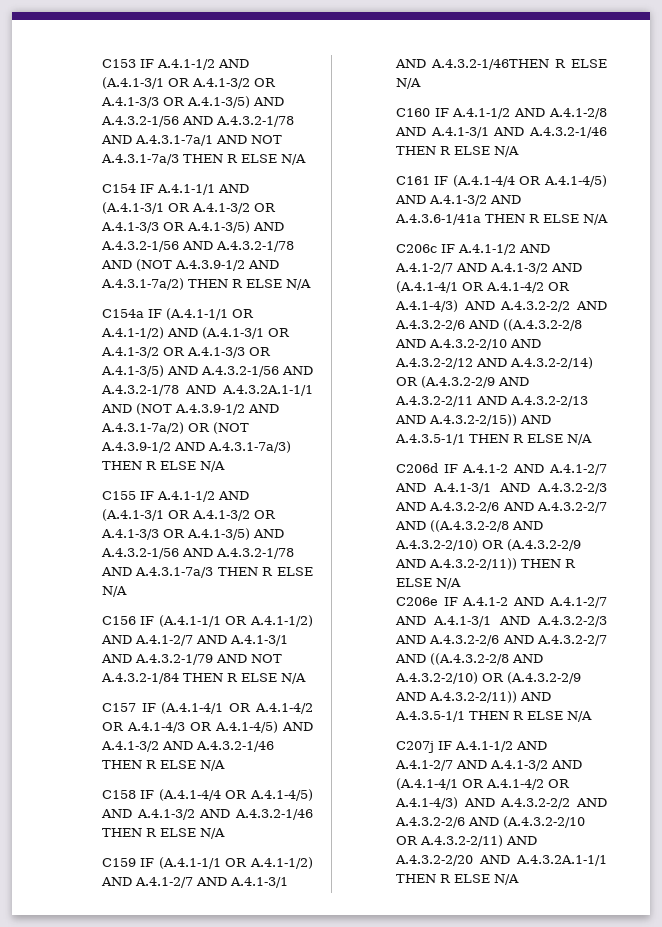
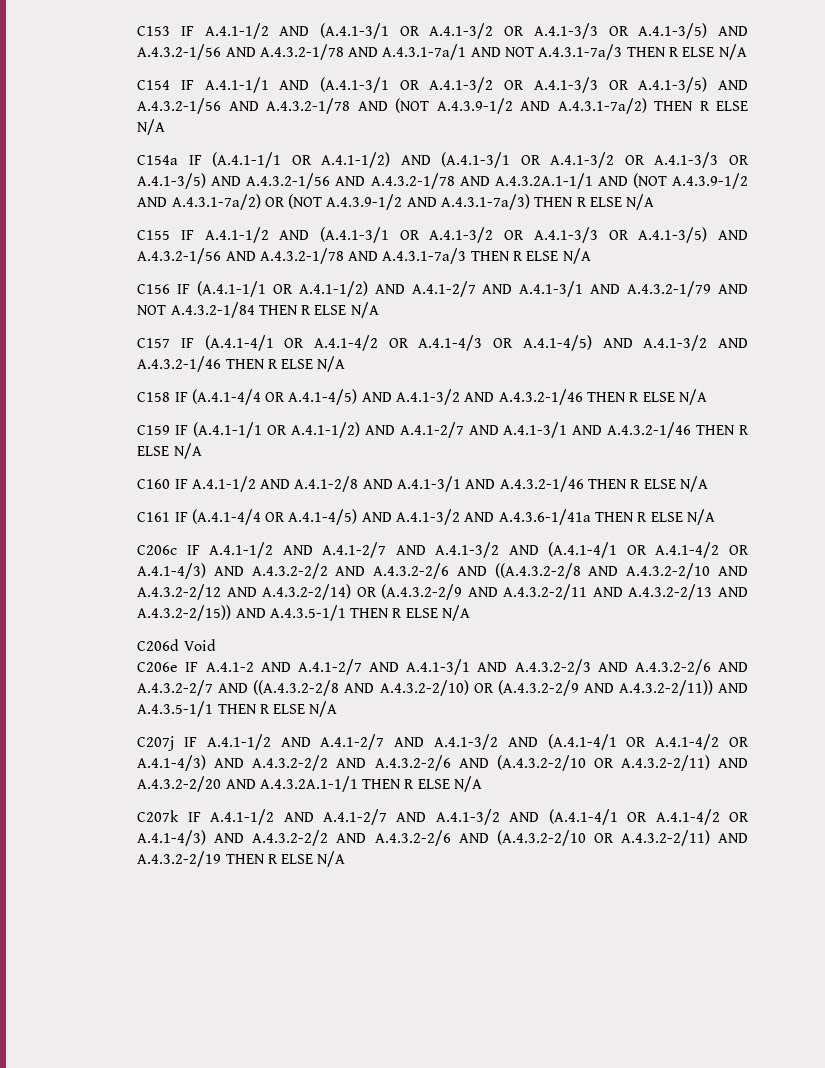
[430,59,549,70] A.4.3.2-1/46THEN -> [607,422,736,438] A.4.3.2-1/46 THEN
[443,464,607,475] [394,483,607,494] [394,502,607,513] [394,520,543,532] [394,539,581,551] [394,558,576,570] [395,578,461,589] IF A.4.1-2 AND A.4.1-2/7 AND A.4.1-3/1 AND A.4.3.2-2/3 AND A.4.3.2-2/6 AND A.4.3.2-2/7 AND ((A.4.3.2-2/8 AND A.4.3.2-2/10) OR (A.4.3.2-2/9 AND A.4.3.2-2/11)) THEN R ELSE N/A -> [183,639,216,651] Void
(519, 879) none -> [137,809,749,825] [137,830,749,846] [137,851,346,867] // C207k IF A.4.1-1/2 AND A.4.1-2/7 AND A.4.1-3/2 AND (A.4.1-4/1 OR A.4.1-4/2 OR A.4.1-4/3) AND A.4.3.2-2/2 AND A.4.3.2-2/6 AND (A.4.3.2-2/10 OR A.4.3.2-2/11) AND A.4.3.2-2/19 THEN R ELSE N/A

